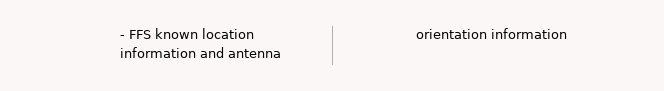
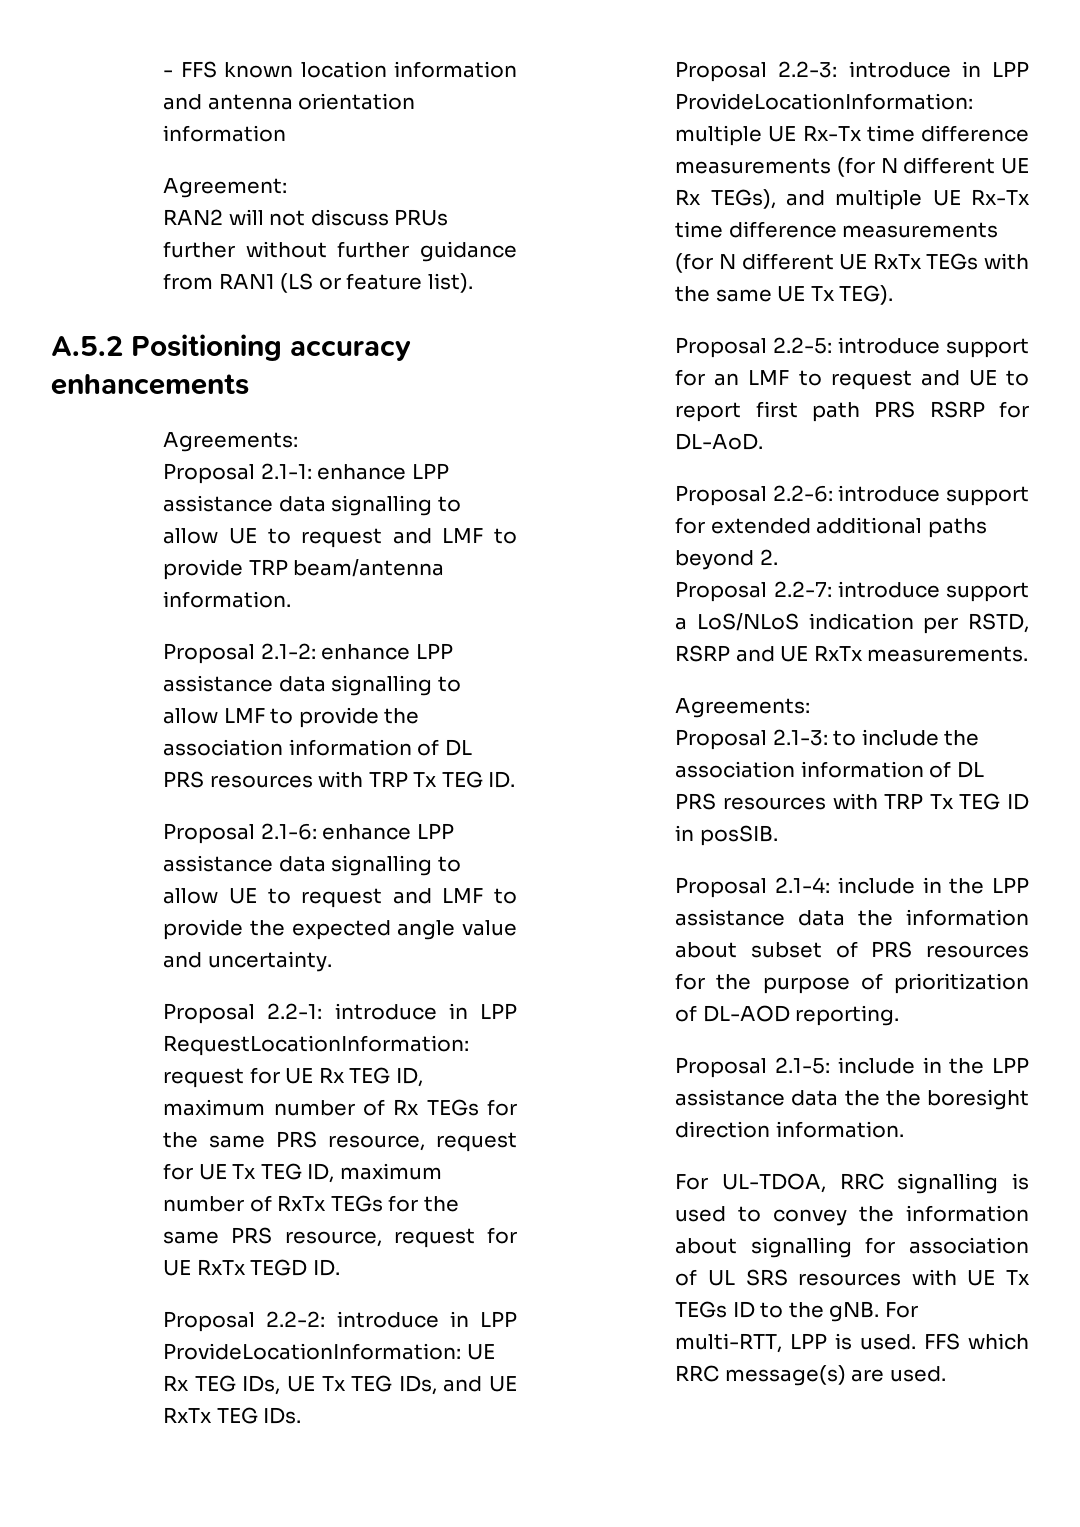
(568, 33) none -> [163,178,288,198] [163,209,449,226] [163,241,517,262] [163,273,473,293] [51,334,411,361] [51,374,249,395] [163,432,299,452] [163,463,449,484] [163,495,461,516] [163,528,517,548] [163,559,445,580] [163,591,292,608] [163,643,453,664] [163,675,461,696] [163,707,420,728] [163,739,472,756] [163,771,516,788] [163,823,454,844] [163,855,461,876] [163,888,517,908] [163,919,517,940] [163,951,332,972] [163,1003,517,1024] [163,1035,470,1056] [163,1067,423,1088] [163,1099,517,1116] [163,1131,517,1152] [163,1163,442,1183] [163,1195,459,1212] [163,1227,517,1248] [163,1259,340,1276] [163,1311,517,1332] [163,1343,495,1360] [163,1375,517,1395] [163,1407,302,1424] [675,61,1029,82] [675,93,974,110] [675,125,1029,146] [675,157,1029,177] [675,189,1030,210] [675,221,999,238] [675,253,1029,273] [675,285,894,305] [675,337,1029,358] [675,369,1029,390] [675,401,1029,422] [675,433,764,450] [675,485,1029,506] [675,517,987,538] [675,549,778,570] [675,581,1029,602] [675,613,1029,634] [675,645,1029,662] [675,698,811,718] [675,729,980,750] [675,761,984,778] [675,793,1029,810] [675,825,778,846] [675,877,1029,898] [675,909,1029,926] [675,941,1029,958] [675,973,1029,994] [675,1005,900,1026] [675,1057,1029,1078] [675,1089,1029,1110] [675,1121,904,1138] [675,1173,1029,1194] [675,1205,1029,1226] [675,1237,1029,1258] [675,1269,1030,1286] [675,1301,918,1322] [675,1333,1029,1353] [675,1365,946,1386] // Agreement: // RAN2 will not discuss PRUs further without further guidance from RAN1 (LS or feature list). // A.5.2 Positioning accuracy enhancements // Agreements: // Proposal 2.1-1: enhance LPP assistance data signalling to allow UE to request and LMF to provide TRP beam/antenna information. // Proposal 2.1-2: enhance LPP assistance data signalling to allow LMF to provide the association information of DL PRS resources with TRP Tx TEG ID. // Proposal 2.1-6: enhance LPP assistance data signalling to allow UE to request and LMF to provide the expected angle value and uncertainty. // Proposal 2.2-1: introduce in LPP RequestLocationInformation: request for UE Rx TEG ID, maximum number of Rx TEGs for the same PRS resource, request for UE Tx TEG ID, maximum number of RxTx TEGs for the same PRS resource, request for UE RxTx TEGD ID. // Proposal 2.2-2: introduce in LPP ProvideLocationInformation: UE Rx TEG IDs, UE Tx TEG IDs, and UE RxTx TEG IDs. // Proposal 2.2-3: introduce in LPP ProvideLocationInformation: multiple UE Rx-Tx time difference measurements (for N different UE Rx TEGs), and multiple UE Rx-Tx time difference measurements (for N different UE RxTx TEGs with the same UE Tx TEG). // Proposal 2.2-5: introduce support for an LMF to request and UE to report first path PRS RSRP for DL-AoD. // Proposal 2.2-6: introduce support for extended additional paths beyond 2. // Proposal 2.2-7: introduce support a LoS/NLoS indication per RSTD, RSRP and UE RxTx measurements. // Agreements: // Proposal 2.1-3: to include the association information of DL PRS resources with TRP Tx TEG ID in posSIB. // Proposal 2.1-4: include in the LPP assistance data the information about subset of PRS resources for the purpose of prioritization of DL-AOD reporting. // Proposal 2.1-5: include in the LPP assistance data the the boresight direction information. // For UL-TDOA, RRC signalling is used to convey the information about signalling for association of UL SRS resources with UE Tx TEGs ID to the gNB. For multi-RTT, LPP is used. FFS which RRC message(s) are used.

